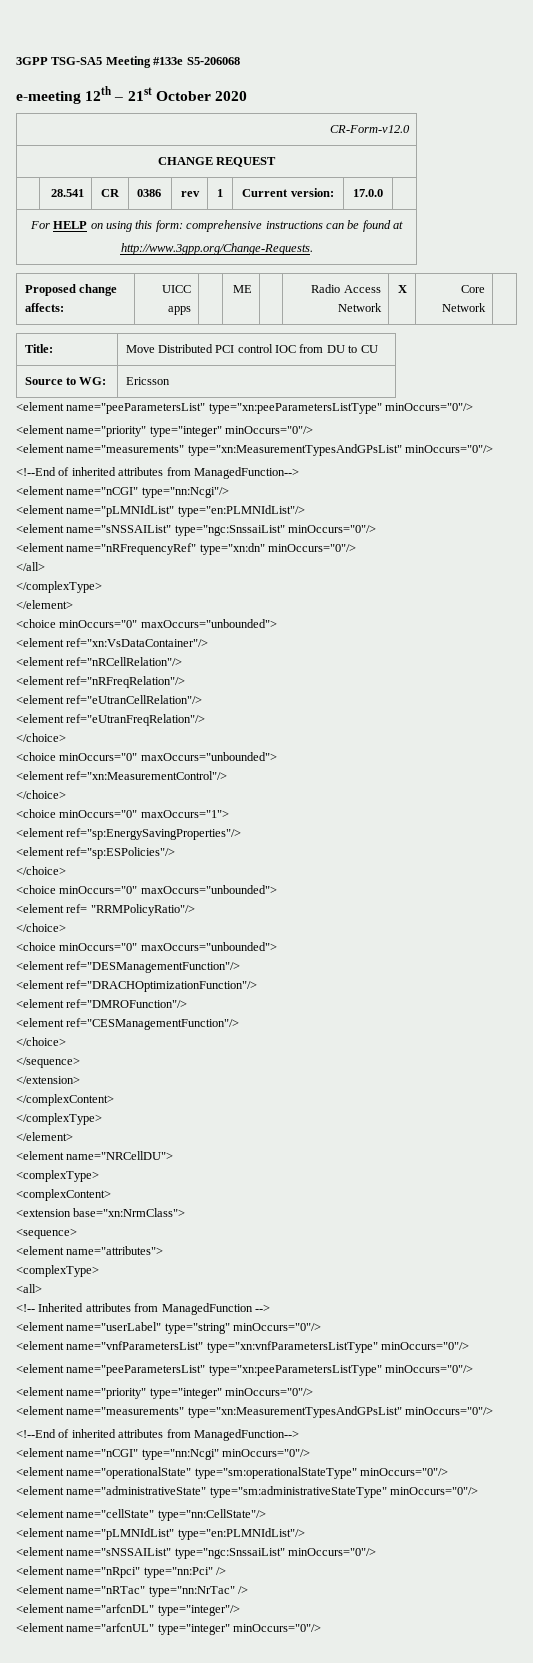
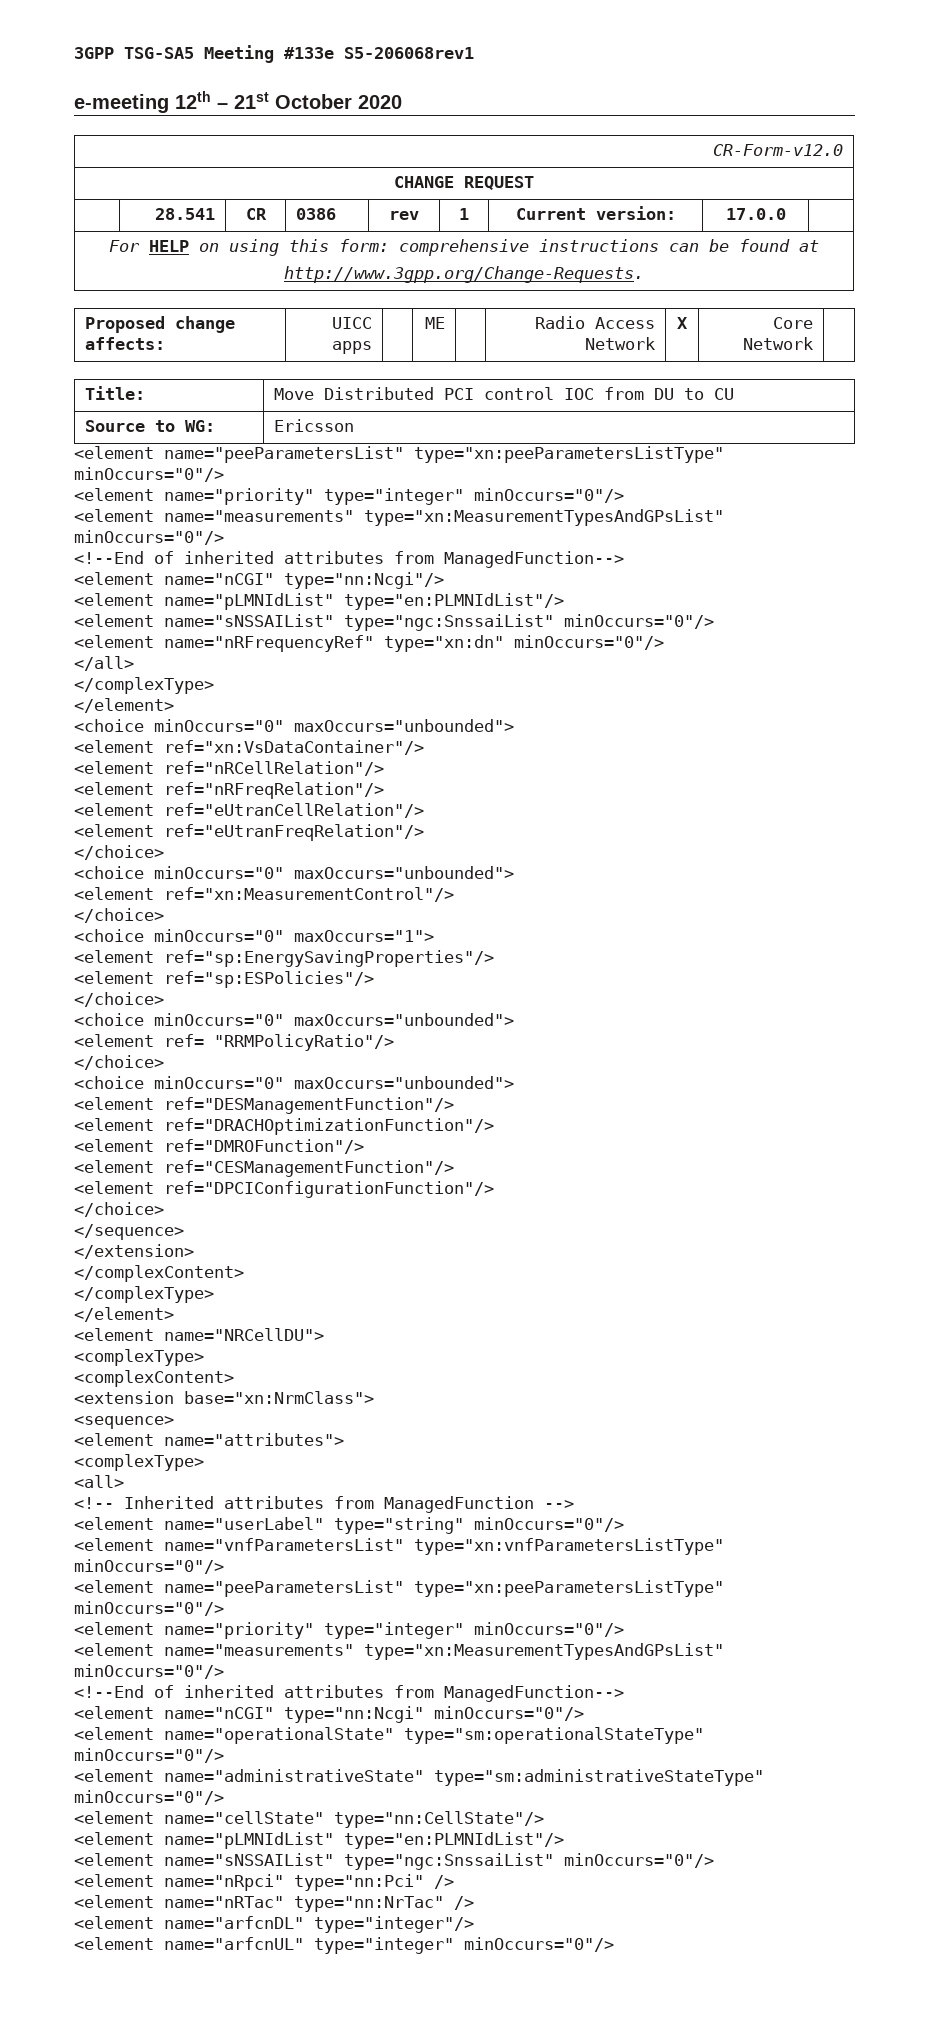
[186,57,240,65] S5-206068 -> [344,47,474,59] S5-206068rev1
(240, 1024) none -> [74,1181,494,1198] // <element ref="DPCIConfigurationFunction"/>

